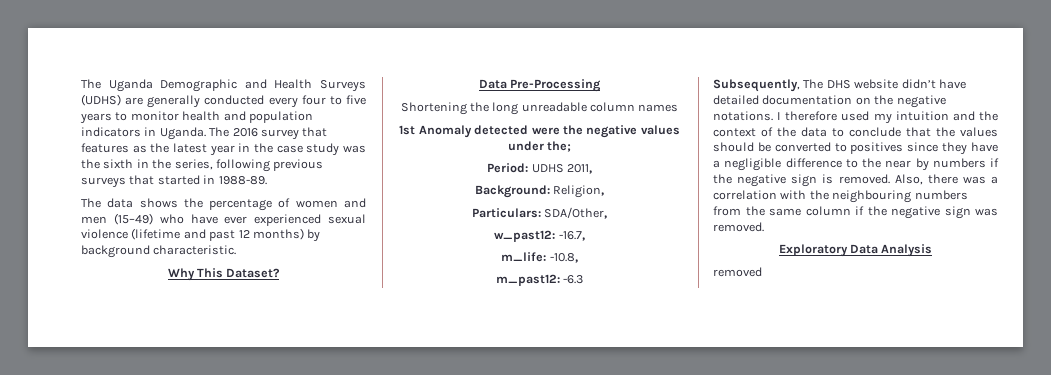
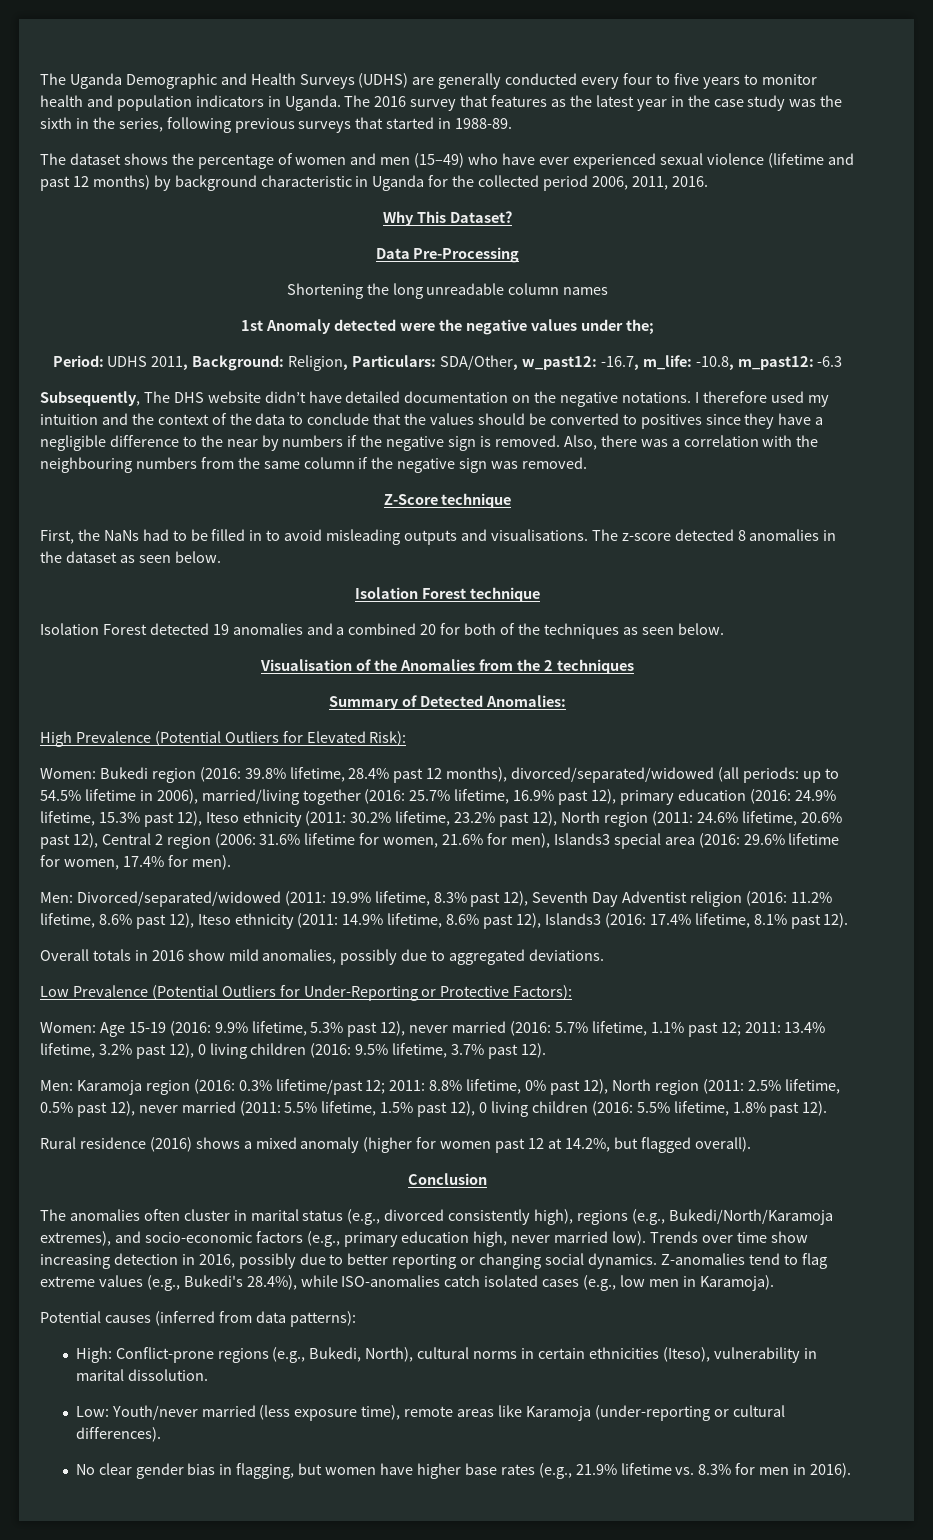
[107,198,134,208] data -> [69,153,121,165] dataset
[153,245,237,255] characteristic. -> [260,175,708,191] characteristic in Uganda for the collected period 2006, 2011, 2016.
(592, 169) // -> (189, 363) none
(605, 191) // -> (349, 363) none
(608, 213) // -> (518, 362) none
(585, 236) // -> (639, 363) none
(578, 258) // -> (734, 363) none
[778,244,933,257] [713,267,762,277] Exploratory Data Analysis // removed -> [383,493,512,508] [40,529,837,545] [40,551,221,563] [355,587,540,602] [40,623,724,639] [260,659,634,674] [329,695,566,710] [40,731,407,747] [40,767,839,783] [40,789,836,805] [40,811,842,827] [40,833,840,849] [40,855,231,870] [40,891,832,907] [40,913,849,929] [40,949,605,965] [40,985,573,1001] [40,1021,826,1037] [40,1043,546,1059] [40,1079,840,1095] [40,1101,828,1117] [40,1137,751,1153] [408,1173,487,1185] [40,1209,833,1225] [40,1231,808,1247] [40,1253,827,1269] [40,1275,774,1291] [40,1311,356,1327] [75,1347,817,1363] [75,1369,208,1381] [75,1405,785,1421] [75,1427,161,1442] [75,1463,851,1479] Z-Score technique // First, the NaNs had to be filled in to avoid misleading outputs and visualisations. The z-score detected 8 anomalies in the dataset as seen below. // Isolation Forest technique // Isolation Forest detected 19 anomalies and a combined 20 for both of the techniques as seen below. // Visualisation of the Anomalies from the 2 techniques // Summary of Detected Anomalies: // High Prevalence (Potential Outliers for Elevated Risk): // Women: Bukedi region (2016: 39.8% lifetime, 28.4% past 12 months), divorced/separated/widowed (all periods: up to 54.5% lifetime in 2006), married/living together (2016: 25.7% lifetime, 16.9% past 12), primary education (2016: 24.9% lifetime, 15.3% past 12), Iteso ethnicity (2011: 30.2% lifetime, 23.2% past 12), North region (2011: 24.6% lifetime, 20.6% past 12), Central 2 region (2006: 31.6% lifetime for women, 21.6% for men), Islands3 special area (2016: 29.6% lifetime for women, 17.4% for men). // Men: Divorced/separated/widowed (2011: 19.9% lifetime, 8.3% past 12), Seventh Day Adventist religion (2016: 11.2% lifetime, 8.6% past 12), Iteso ethnicity (2011: 14.9% lifetime, 8.6% past 12), Islands3 (2016: 17.4% lifetime, 8.1% past 12). // Overall totals in 2016 show mild anomalies, possibly due to aggregated deviations. // Low Prevalence (Potential Outliers for Under-Reporting or Protective Factors): // Women: Age 15-19 (2016: 9.9% lifetime, 5.3% past 12), never married (2016: 5.7% lifetime, 1.1% past 12; 2011: 13.4% lifetime, 3.2% past 12), 0 living children (2016: 9.5% lifetime, 3.7% past 12). // Men: Karamoja region (2016: 0.3% lifetime/past 12; 2011: 8.8% lifetime, 0% past 12), North region (2011: 2.5% lifetime, 0.5% past 12), never married (2011: 5.5% lifetime, 1.5% past 12), 0 living children (2016: 5.5% lifetime, 1.8% past 12). // Rural residence (2016) shows a mixed anomaly (higher for women past 12 at 14.2%, but flagged overall). // Conclusion // The anomalies often cluster in marital status (e.g., divorced consistently high), regions (e.g., Bukedi/North/Karamoja extremes), and socio-economic factors (e.g., primary education high, never married low). Trends over time show increasing detection in 2016, possibly due to better reporting or changing social dynamics. Z-anomalies tend to flag extreme values (e.g., Bukedi's 28.4%), while ISO-anomalies catch isolated cases (e.g., low men in Karamoja). // Potential causes (inferred from data patterns): // High: Conflict-prone regions (e.g., Bukedi, North), cultural norms in certain ethnicities (Iteso), vulnerability in marital dissolution. // Low: Youth/never married (less exposure time), remote areas like Karamoja (under-reporting or cultural differences). // No clear gender bias in flagging, but women have higher base rates (e.g., 21.9% lifetime vs. 8.3% for men in 2016).

